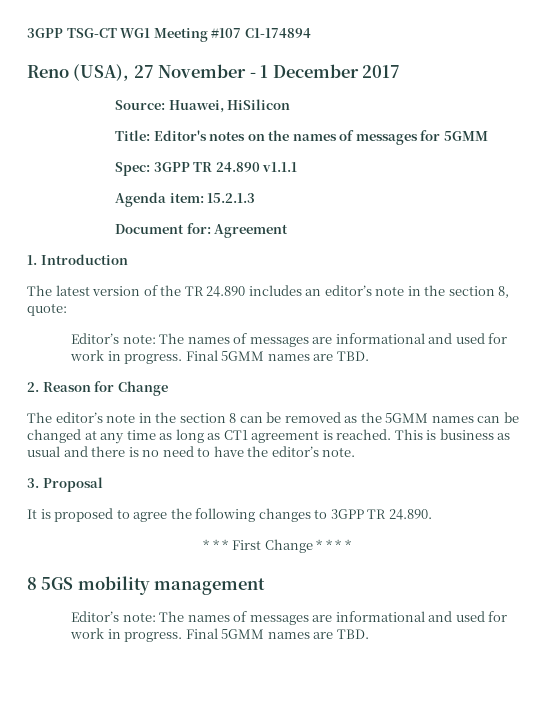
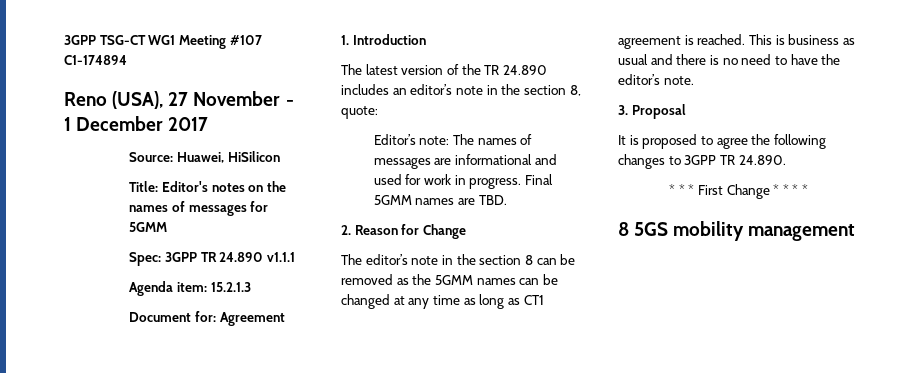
[71,611,508,625] [70,628,369,642] // Editor’s note: The names of messages are informational and used for work in progress. Final 5GMM names are TBD. -> (856, 232) none

